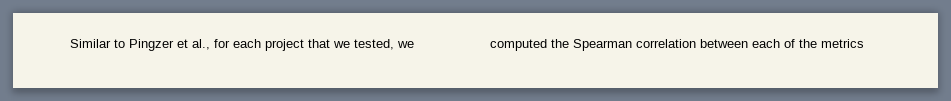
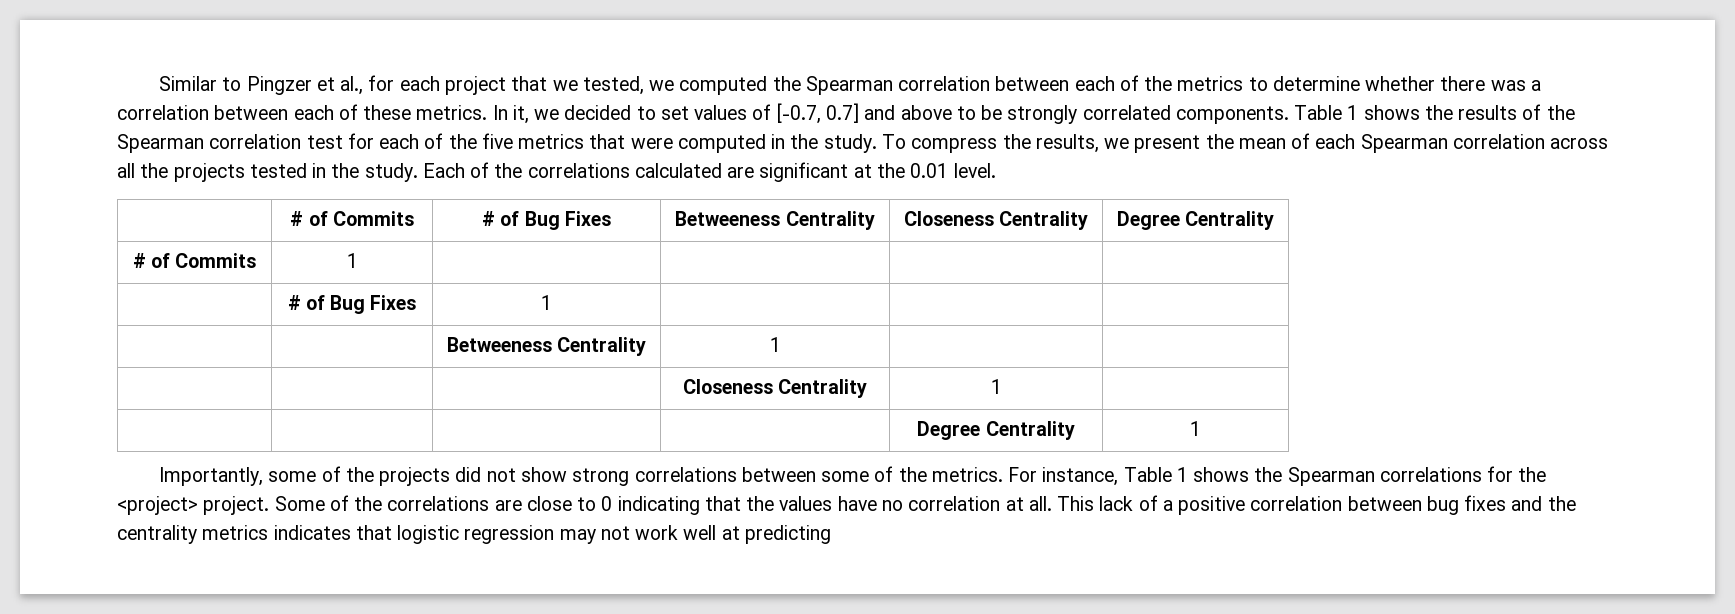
(864, 43) none -> [1248,76,1542,91] [117,103,1575,124] [117,133,1609,153] [117,162,996,182] [290,211,414,226] [482,211,611,230] [675,211,875,230] [903,211,1089,230] [1116,211,1275,230] [132,253,257,268] [346,253,358,268] [287,295,417,314] [541,295,552,310] [446,337,647,356] [769,337,781,352] [682,379,868,398] [990,379,1002,394] [917,421,1075,440] [1190,421,1201,436] [159,466,1547,486] [117,495,1576,515] [117,525,831,544] to determine whether there was a correlation between each of these metrics. In it, we decided to set values of [-0.7, 0.7] and above to be strongly correlated components. Table 1 shows the results of the Spearman correlation test for each of the five metrics that were computed in the study. To compress the results, we present the mean of each Spearman correlation across all the projects tested in the study. Each of the correlations calculated are significant at the 0.01 level. // | # of Commits | # of Bug Fixes | Betweeness Centrality | Closeness Centrality | Degree Centrality // # of Commits | 1 | | | | // | # of Bug Fixes | 1 | | | // | | Betweeness Centrality | 1 | | // | | | Closeness Centrality | 1 | // | | | | Degree Centrality | 1 // Importantly, some of the projects did not show strong correlations between some of the metrics. For instance, Table 1 shows the Spearman correlations for the <project> project. Some of the correlations are close to 0 indicating that the values have no correlation at all. This lack of a positive correlation between bug fixes and the centrality metrics indicates that logistic regression may not work well at predicting

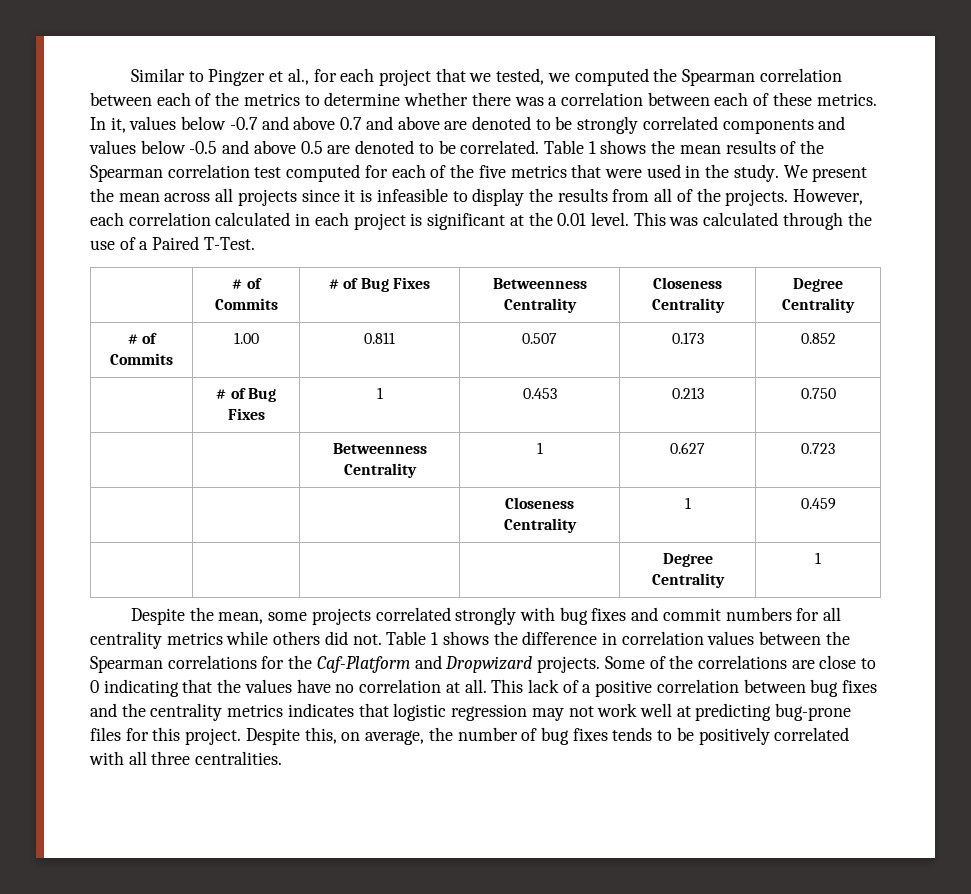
[534,103,1453,124] we decided to set values of [-0.7, 0.7] and above to be strongly correlated components. Table 1 shows the -> [129,116,846,134] [89,140,721,154] values below -0.7 and above 0.7 and above are denoted to be strongly correlated components and values below -0.5 and above 0.5 are denoted to be correlated. Table 1 shows the mean
(343, 142) none -> [286,164,361,182] computed
[677,133,1609,153] [117,162,755,182] computed in the study. To compress the results, we present the mean of each Spearman correlation across all the projects tested in the study. Each of the correlations calculated are -> [646,164,868,182] [90,188,864,206] [90,212,423,230] used in the study. We present the mean across all projects since it is infeasible to display the results from all of the projects. However, each correlation calculated in each project is
(996, 170) none -> [633,212,872,230] [90,236,255,250] This was calculated through the use of a Paired T-Test.
[675,211,781,226] Betweeness -> [492,278,587,289] Betweenness
[346,253,358,268] 1 | | | | -> [233,332,259,344] [364,332,395,344] [522,333,557,344] [671,332,704,344] [800,333,836,344] 1.00 | 0.811 | 0.507 | 0.173 | 0.852
[446,337,647,356] [769,337,781,352] | | // | | Betweeness Centrality | 1 | | -> [522,388,557,399] [671,387,704,399] [800,388,836,399] [332,443,427,454] [343,463,417,478] [536,442,543,454] [670,442,705,454] [801,443,835,454] 0.453 | 0.213 | 0.750 // | | Betweenness Centrality | 1 | 0.627 | 0.723
(1002, 386) none -> [800,498,836,510] 0.459
[159,466,1547,486] [117,496,270,515] Importantly, some of the projects did not show strong correlations between some of the metrics. For instance, Table 1 shows the Spearman correlations for the <project> project. -> [130,607,842,625] [90,631,850,649] [90,655,601,673] Despite the mean, some projects correlated strongly with bug fixes and commit numbers for all centrality metrics while others did not. Table 1 shows the difference in correlation values between the Spearman correlations for the Caf-Platform and Dropwizard projects.
(831, 534) none -> [775,703,852,721] [90,727,850,745] [89,751,283,765] bug-prone files for this project. Despite this, on average, the number of bug fixes tends to be positively correlated with all three centralities.

